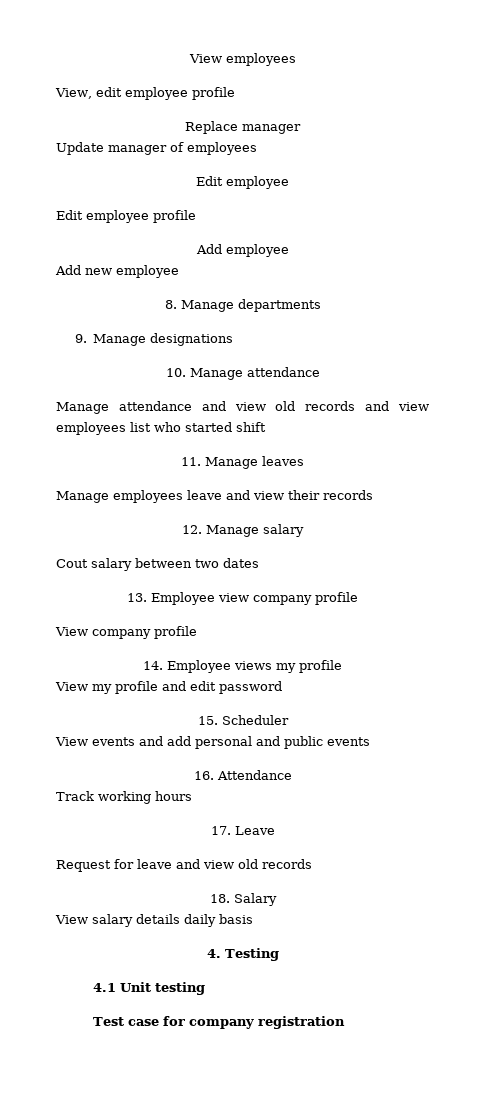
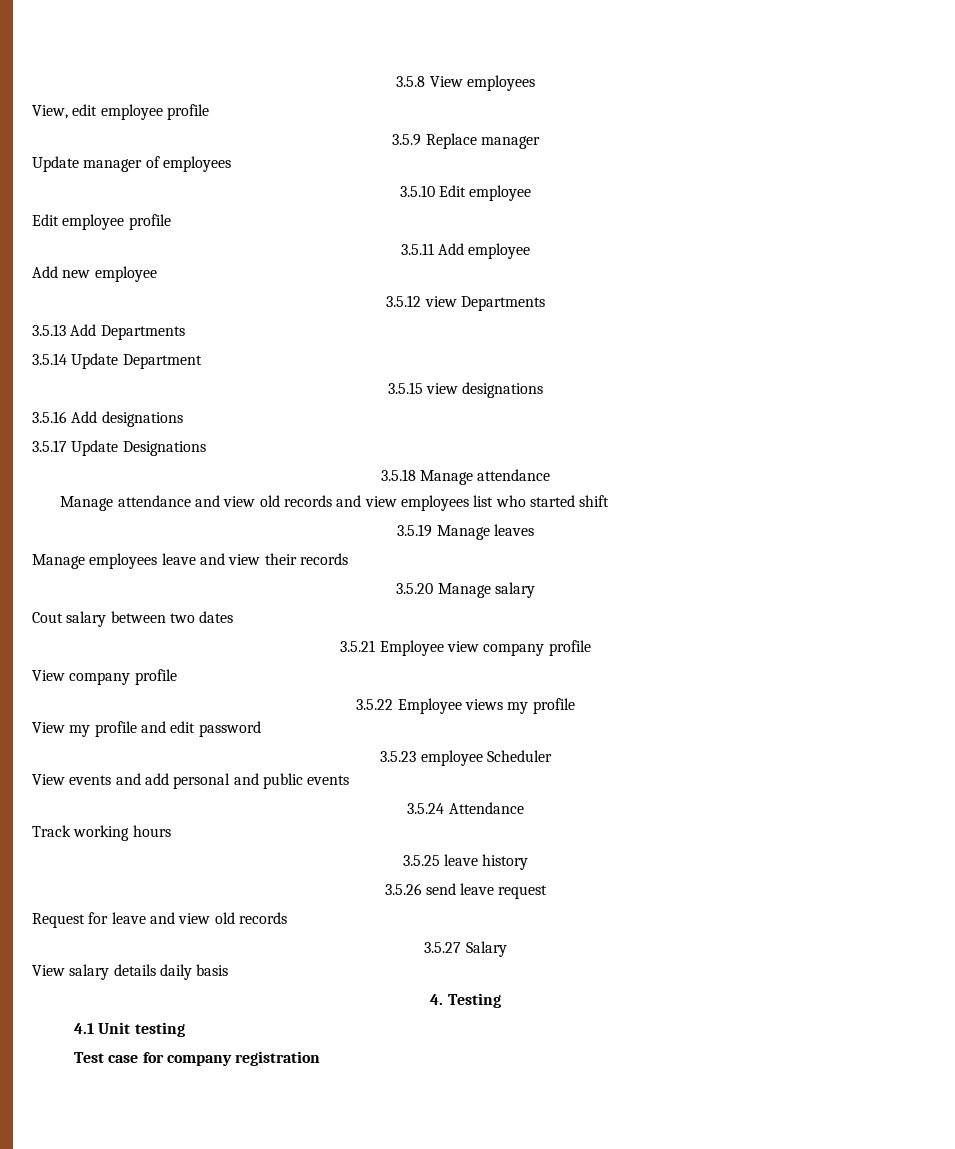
(188, 58) none -> [396,76,426,87] 3.5.8
(235, 93) none -> [392,134,422,146] 3.5.9
(257, 148) none -> [399,185,435,197] 3.5.10
(196, 216) none -> [400,243,434,255] 3.5.11
[164,299,321,312] [74,333,234,346] [165,368,186,377] 8. Manage departments // 9. Manage designations // 10. -> [386,295,545,311] [32,324,185,340] [32,353,202,369] [387,382,544,398] [32,411,183,427] [32,440,206,456] [380,469,416,481] 3.5.12 view Departments // 3.5.13 Add Departments // 3.5.14 Update Department // 3.5.15 view designations // 3.5.16 Add designations // 3.5.17 Update Designations // 3.5.18
[181,457,201,466] 11. -> [397,524,433,537] 3.5.19
[182,525,202,534] 12. -> [396,583,434,594] 3.5.20
[127,593,147,602] 13. -> [340,640,376,652] 3.5.21
[143,661,163,670] 14. -> [356,699,394,710] 3.5.22
[197,716,218,725] 15. -> [380,750,483,766] 3.5.23 employee
[193,771,214,780] 16. -> [407,803,445,814] 3.5.24
[210,826,275,835] 17. Leave -> [402,854,529,870] [384,883,548,899] 3.5.25 leave history // 3.5.26 send leave request
[209,894,230,903] 18. -> [424,942,462,953] 3.5.27

